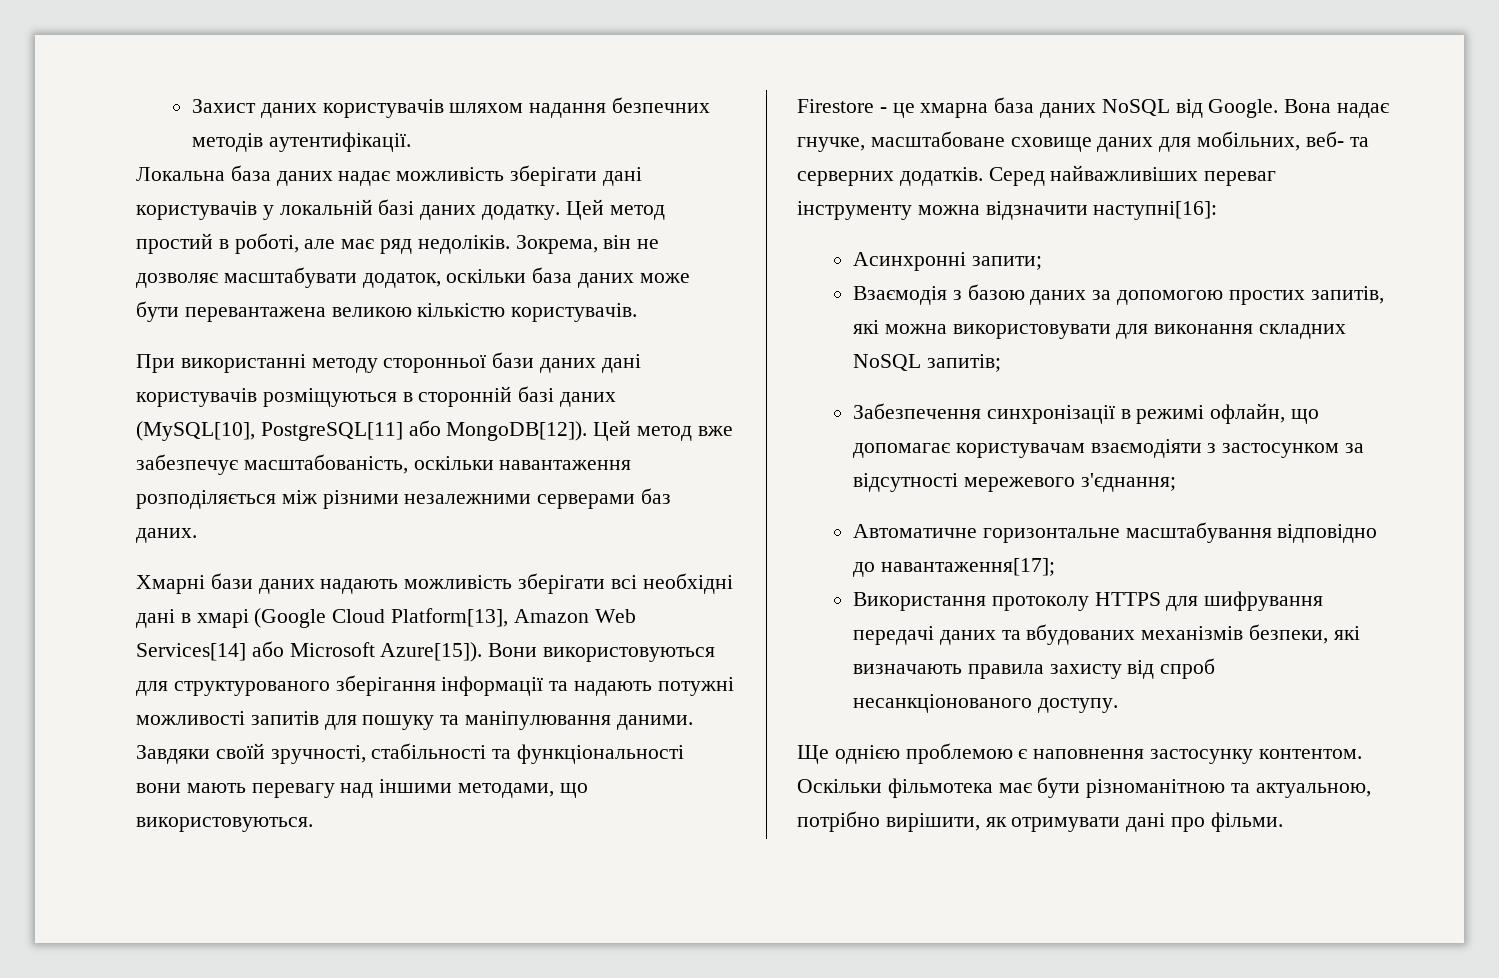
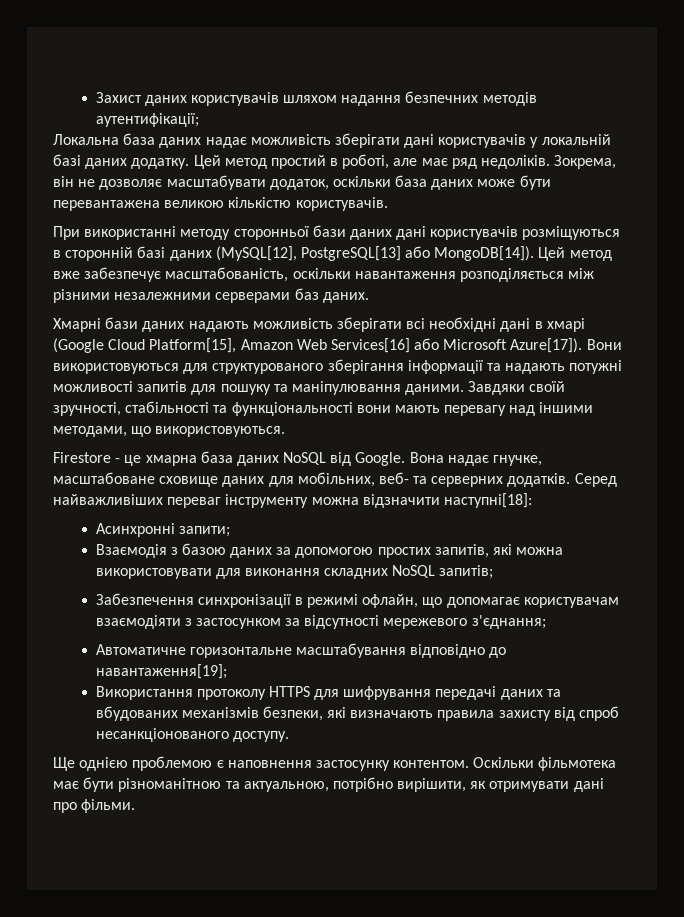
[268,132,411,152] аутентифікації. -> [95,113,199,127] аутентифікації;
[136,420,588,441] (MySQL[10], PostgreSQL[11] або MongoDB[12]). -> [215,246,535,261] (MySQL[12], PostgreSQL[13] або MongoDB[14]).
[391,608,509,627] Platform[13], -> [149,338,237,353] Platform[15],
[136,643,246,661] Services[14] -> [330,338,410,353] Services[16]
[380,642,483,662] Azure[15]). -> [510,338,583,353] Azure[17]).
[1093,201,1218,220] наступні[16]: -> [443,493,532,508] наступні[18]:
[880,558,1055,576] навантаження[17]; -> [95,664,227,679] навантаження[19];

